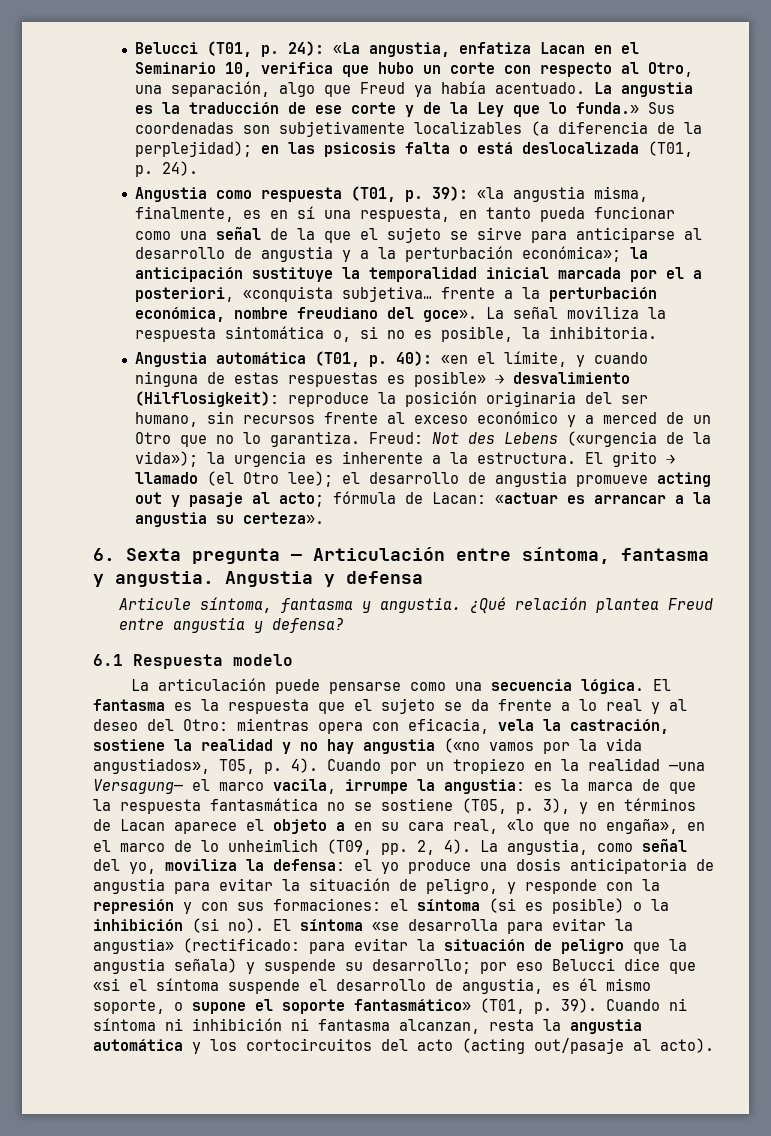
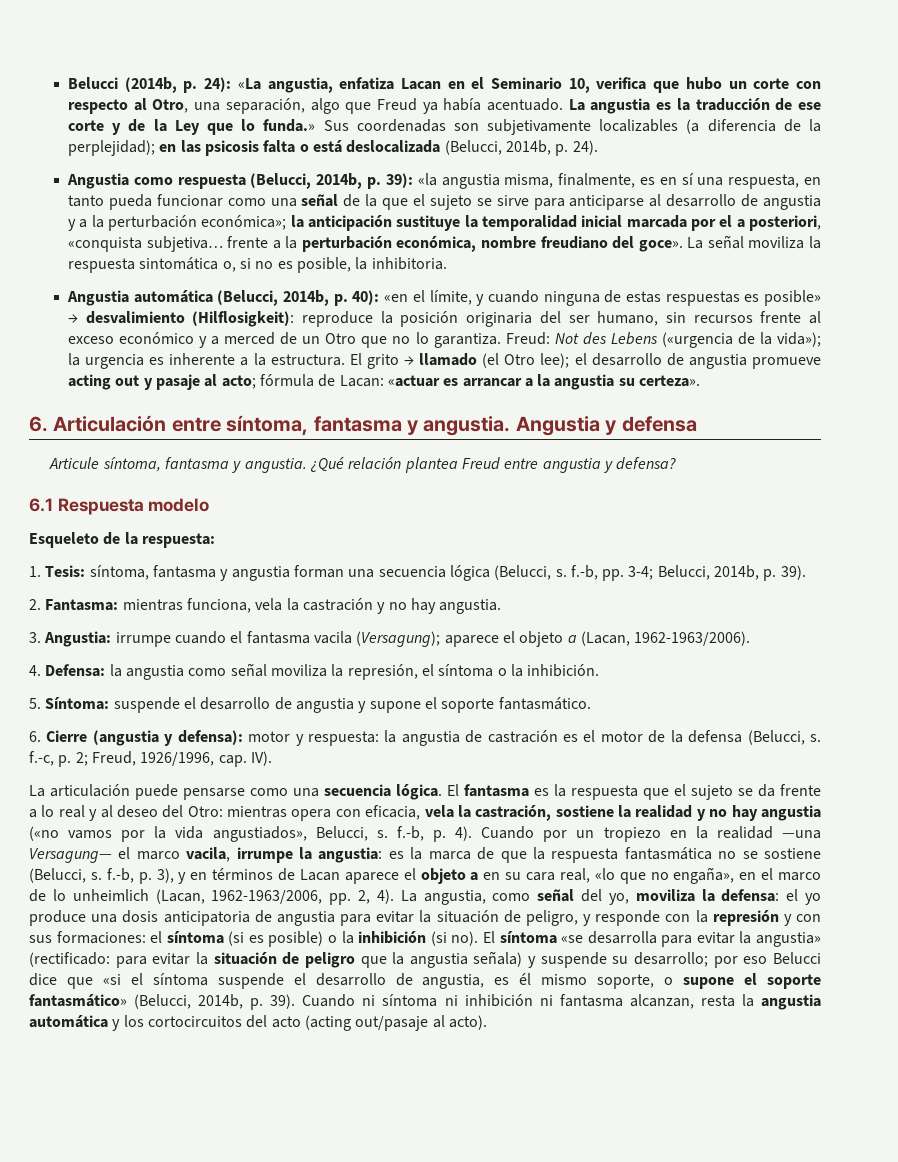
[135,41,253,57] Belucci (T01, -> [67,77,177,93] Belucci (2014b,
[648,141,694,157] (T01, -> [444,140,551,155] (Belucci, 2014b,
[351,186,397,202] (T01, -> [250,173,363,189] (Belucci, 2014b,
[315,351,361,367] (T01, -> [217,290,330,306] (Belucci, 2014b,
[126,548,302,564] Sexta pregunta — -> (48, 424) none
(293, 660) none -> [29,532,215,548] [29,565,806,581] [29,598,502,614] [29,631,751,647] [29,663,600,680] [29,697,591,713] [29,730,822,746] [29,751,272,767] // Esqueleto de la respuesta: // 1. Tesis: síntoma, fantasma y angustia forman una secuencia lógica (Belucci, s. f.-b, pp. 3-4; Belucci, 2014b, p. 39). // 2. Fantasma: mientras funciona, vela la castración y no hay angustia. // 3. Angustia: irrumpe cuando el fantasma vacila (Versagung); aparece el objeto a (Lacan, 1962-1963/2006). // 4. Defensa: la angustia como señal moviliza la represión, el síntoma o la inhibición. // 5. Síntoma: suspende el desarrollo de angustia y supone el soporte fantasmático. // 6. Cierre (angustia y defensa): motor y respuesta: la angustia de castración es el motor de la defensa (Belucci, s. f.-c, p. 2; Freud, 1926/1996, cap. IV).
[219,759,255,774] T05, -> [315,826,424,841] Belucci, s. f.-b,
[462,798,507,814] (T05, -> [29,868,134,883] (Belucci, s. f.-b,
[327,839,372,855] (T09, -> [155,889,323,904] (Lacan, 1962-1963/2006,
[480,998,525,1014] (T01, -> [134,994,244,1009] (Belucci, 2014b,

